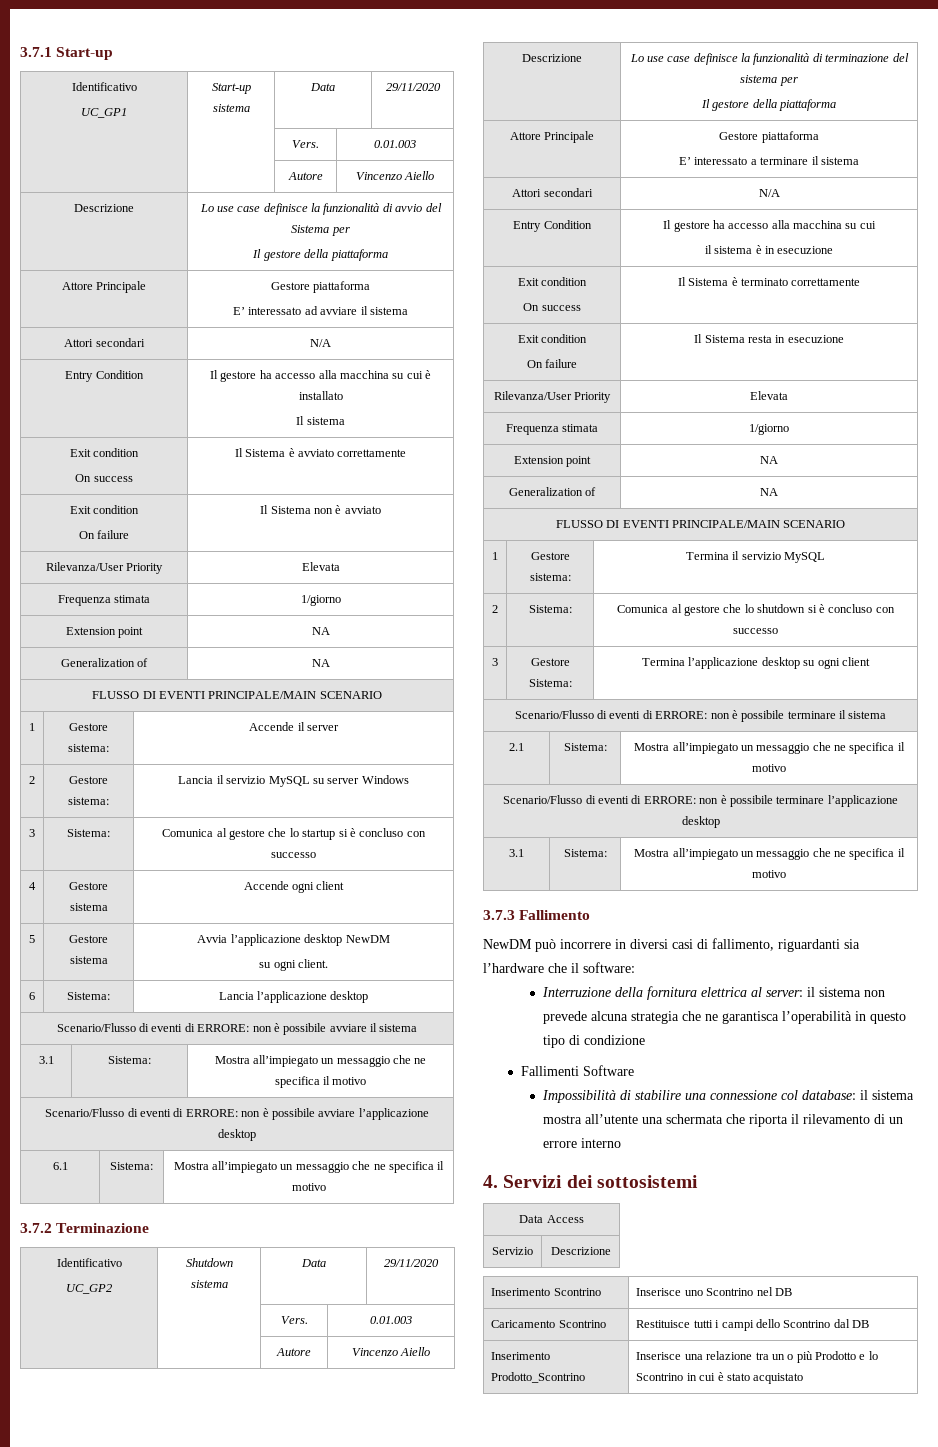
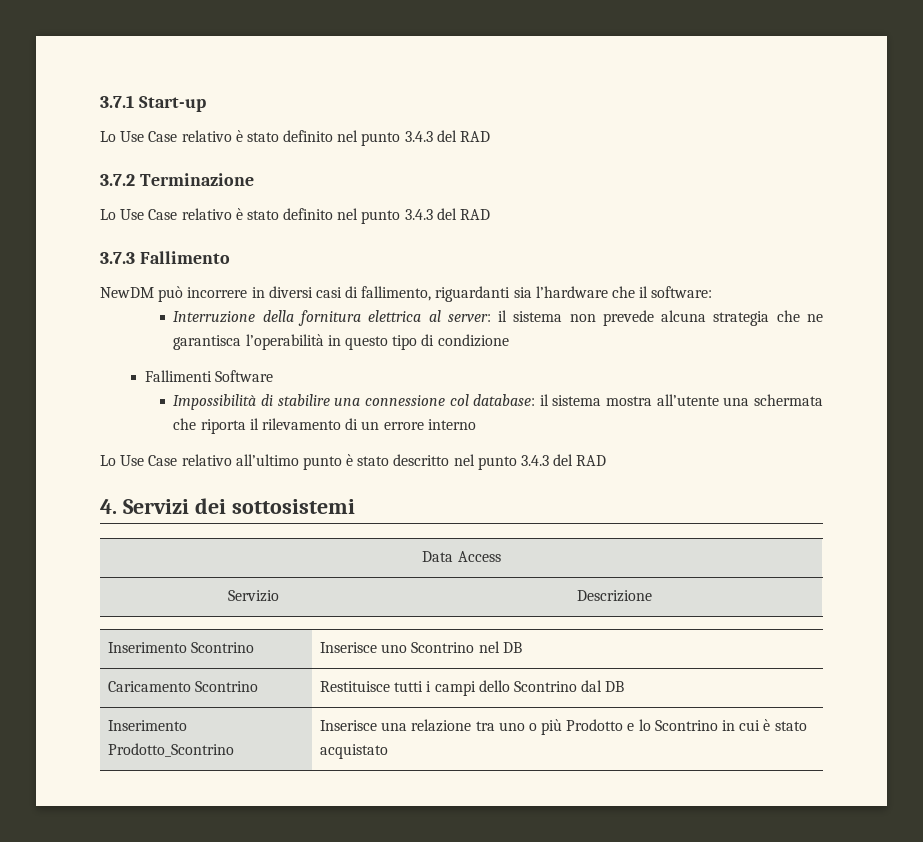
[71,82,137,91] [81,108,127,118] [211,83,251,94] [212,104,250,112] [310,83,335,91] [385,83,441,91] [292,140,319,148] [374,140,416,148] [287,172,323,180] [355,171,435,180] [74,204,134,212] [199,203,442,215] [291,225,350,236] [252,249,388,261] [61,281,147,293] [270,281,371,293] [233,306,408,315] [64,338,145,347] [310,339,331,347] [65,370,144,382] [210,370,431,382] [298,391,343,400] [296,416,345,425] [69,448,140,457] [75,474,133,482] [234,448,407,457] [69,505,140,514] [78,530,130,539] [260,505,381,514] [45,562,164,574] [301,562,340,571] [57,595,151,606] [300,595,341,606] [65,627,144,638] [311,627,330,635] [60,658,149,667] [311,659,330,667] [92,691,382,699] [29,723,35,731] [69,723,108,731] [68,744,109,752] [249,722,339,731] [29,776,35,784] [69,776,108,784] [68,797,109,805] [178,775,409,787] [29,829,35,837] [67,829,110,837] [162,828,426,840] [271,852,316,858] [29,882,36,890] [69,882,108,890] [69,903,108,911] [243,881,345,893] [29,935,35,943] [69,935,108,943] [69,956,108,964] [197,934,390,946] [259,959,328,971] [29,992,35,1000] [67,992,110,1000] [218,991,369,1003] [56,1023,418,1035] [38,1056,54,1064] [108,1056,151,1064] [214,1055,427,1067] [274,1076,367,1088] [45,1108,429,1120] [218,1129,256,1141] [52,1162,68,1170] [110,1162,153,1170] [173,1161,445,1173] [291,1183,326,1191] [20,1223,150,1233] [56,1258,122,1267] [66,1284,112,1294] [185,1258,233,1267] [190,1280,228,1288] [300,1259,326,1267] [383,1259,439,1267] [280,1316,308,1324] [370,1316,412,1324] [276,1348,311,1356] [351,1347,431,1356] [522,54,582,62] [629,53,909,65] [740,75,798,86] [700,99,837,111] [509,131,595,143] [719,131,819,143] [679,156,859,165] [512,188,593,197] [758,189,780,197] [513,220,592,232] [663,220,876,232] [704,245,834,254] [517,277,588,286] [523,303,581,311] [677,277,861,286] [517,334,588,343] [526,359,578,368] [694,334,844,343] [493,391,612,403] [750,391,788,400] [505,424,599,435] [749,424,789,435] [513,456,592,467] [760,456,778,464] [508,487,597,496] [760,488,778,496] [555,520,846,528] [492,552,498,560] [530,552,570,560] [529,573,571,581] [685,551,826,563] [492,605,498,613] [528,605,572,613] [617,604,895,616] [733,628,778,634] [492,658,498,666] [530,658,570,666] [528,679,572,687] [642,657,870,669] [514,710,887,722] [509,743,524,751] [563,743,607,751] [634,742,905,754] [752,764,786,772] [503,795,898,807] [681,816,720,828] [509,849,524,857] [563,849,607,857] [634,848,905,860] [752,870,786,878] // Identificativo // UC_GP1 | Start-up sistema | Data | 29/11/2020 // | | Vers. | 0.01.003 // | | Autore | Vincenzo Aiello // Descrizione | Lo use case definisce la funzionalità di avvio del Sistema per // Il gestore della piattaforma // Attore Principale | Gestore piattaforma // E’ interessato ad avviare il sistema // Attori secondari | N/A // Entry Condition | Il gestore ha accesso alla macchina su cui è installato // Il sistema // Exit condition // On success | Il Sistema è avviato correttamente // Exit condition // On failure | Il Sistema non è avviato // Rilevanza/User Priority | Elevata // Frequenza stimata | 1/giorno // Extension point | NA // Generalization of | NA // FLUSSO DI EVENTI PRINCIPALE/MAIN SCENARIO // 1 | Gestore sistema: | Accende il server // 2 | Gestore sistema: | Lancia il servizio MySQL su server Windows // 3 | Sistema: | Comunica al gestore che lo startup si è concluso con successo // 4 | Gestore sistema | Accende ogni client // 5 | Gestore sistema | Avvia l’applicazione desktop NewDM // su ogni client. // 6 | Sistema: | Lancia l’applicazione desktop // Scenario/Flusso di eventi di ERRORE: non è possibile avviare il sistema // 3.1 | Sistema: | Mostra all’impiegato un messaggio che ne specifica il motivo // Scenario/Flusso di eventi di ERRORE: non è possibile avviare l’applicazione desktop // 6.1 | Sistema: | Mostra all’impiegato un messaggio che ne specifica il motivo // 3.7.2 Terminazione // Identificativo // UC_GP2 | Shutdown sistema | Data | 29/11/2020 // | | Vers. | 0.01.003 // | | Autore | Vincenzo Aiello // Descrizione | Lo use case definisce la funzionalità di terminazione del sistema per // Il gestore della piattaforma // Attore Principale | Gestore piattaforma // E’ interessato a terminare il sistema // Attori secondari | N/A // Entry Condition | Il gestore ha accesso alla macchina su cui // il sistema è in esecuzione // Exit condition // On success | Il Sistema è terminato correttamente // Exit condition // On failure | Il Sistema resta in esecuzione // Rilevanza/User Priority | Elevata // Frequenza stimata | 1/giorno // Extension point | NA // Generalization of | NA // FLUSSO DI EVENTI PRINCIPALE/MAIN SCENARIO // 1 | Gestore sistema: | Termina il servizio MySQL // 2 | Sistema: | Comunica al gestore che lo shutdown si è concluso con successo // 3 | Gestore Sistema: | Termina l’applicazione desktop su ogni client // Scenario/Flusso di eventi di ERRORE: non è possibile terminare il sistema // 2.1 | Sistema: | Mostra all’impiegato un messaggio che ne specifica il motivo // Scenario/Flusso di eventi di ERRORE: non è possibile terminare l’applicazione desktop // 3.1 | Sistema: | Mostra all’impiegato un messaggio che ne specifica il motivo -> [100,130,491,146] [100,173,254,186] [100,208,491,224] // Lo Use Case relativo è stato definito nel punto 3.4.3 del RAD // 3.7.2 Terminazione // Lo Use Case relativo è stato definito nel punto 3.4.3 del RAD
(621, 1143) none -> [100,454,607,470] // Lo Use Case relativo all’ultimo punto è stato descritto nel punto 3.4.3 del RAD
[771,1354,785,1360] un -> [498,722,525,731] uno

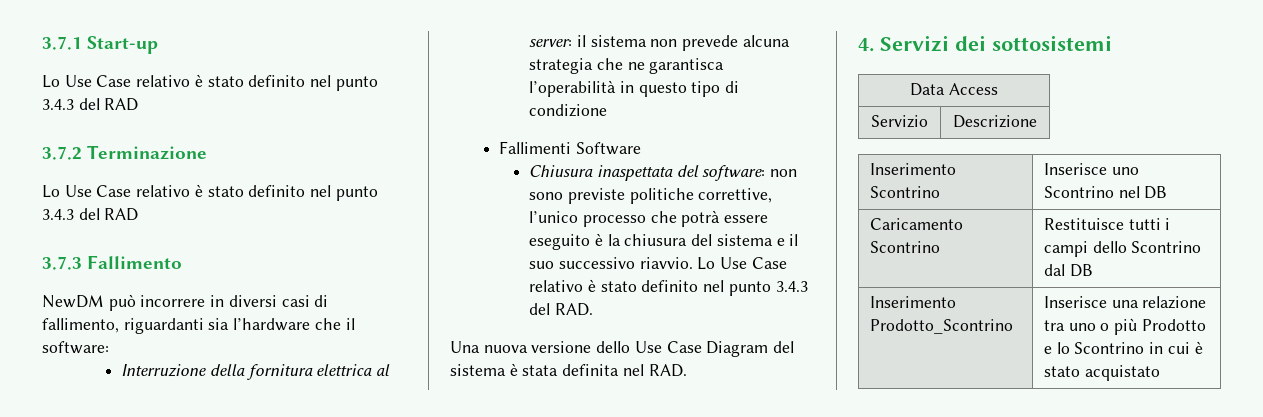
[173,394,824,410] [173,418,476,434] [100,454,607,470] Impossibilità di stabilire una connessione col database: il sistema mostra all’utente una schermata che riporta il rilevamento di un errore interno // Lo Use Case relativo all’ultimo punto è stato descritto nel punto 3.4.3 del RAD -> [529,165,798,181] [529,188,773,204] [529,210,769,227] [529,233,799,250] [529,257,787,270] [529,279,808,296] [529,303,594,316] [450,341,795,357] [450,363,687,377] Chiusura inaspettata del software: non sono previste politiche correttive, l’unico processo che potrà essere eseguito è la chiusura del sistema e il suo successivo riavvio. Lo Use Case relativo è stato definito nel punto 3.4.3 del RAD. // Una nuova versione dello Use Case Diagram del sistema è stata definita nel RAD.

